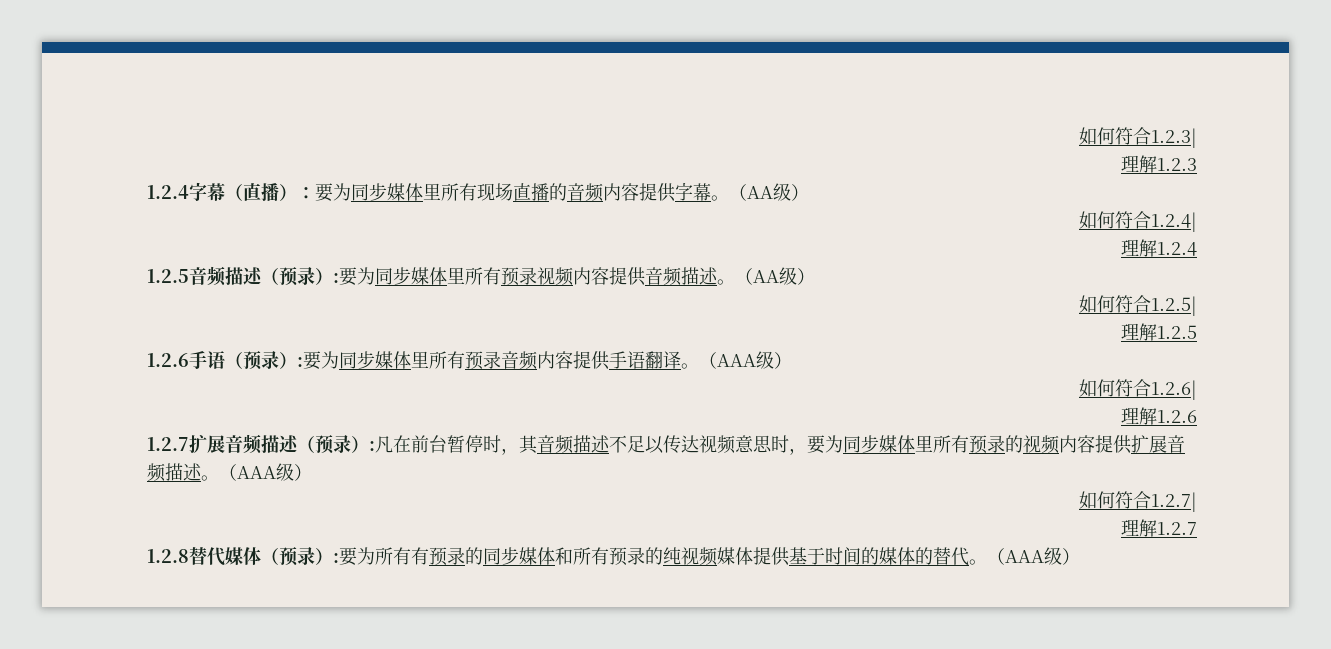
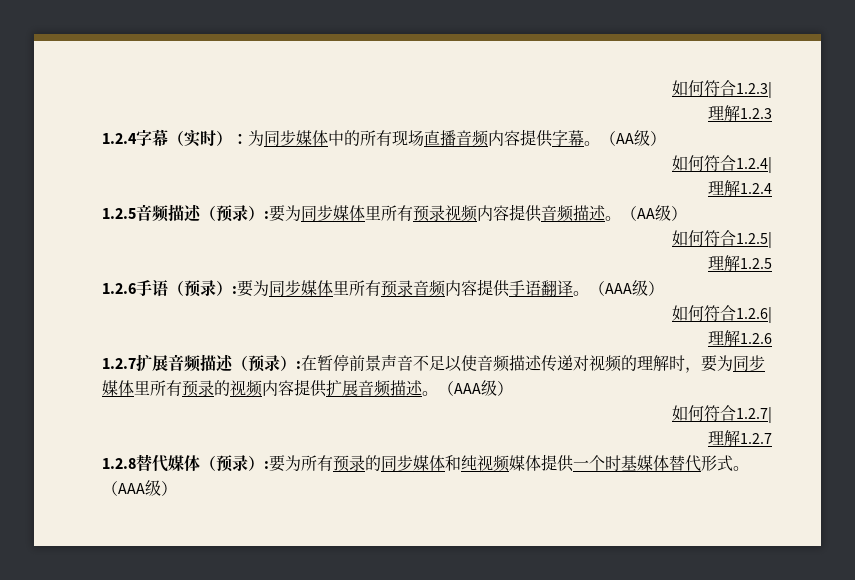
[243,183,442,202] 直播）：要为同步媒体里 -> [183,130,360,147] 实时）：为同步媒体中的
[549,183,568,201] 的 -> (456, 138) none
[375,435,773,455] 凡在前台暂停时，其音频描述不足以传达视频意思 -> [300,354,669,372] 在暂停前景声音不足以使音频描述传递对视频的理解
[411,547,430,565] 有 -> (333, 463) none
[573,547,664,566] 所有预录的 -> (461, 463) none
[789,547,970,566] 基于时间的媒体的替代 -> [572,455,733,472] 一个时基媒体替代形式

